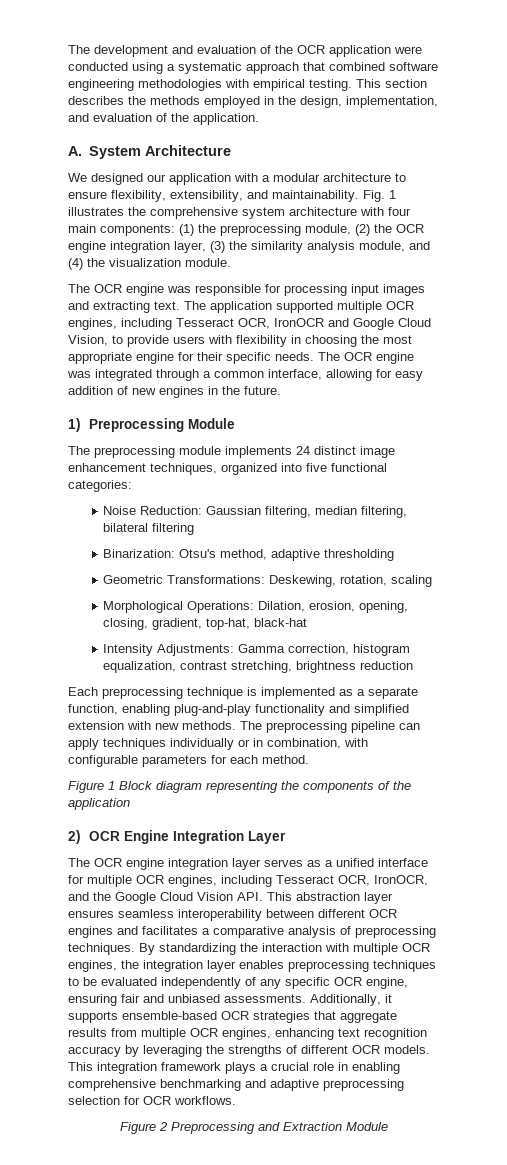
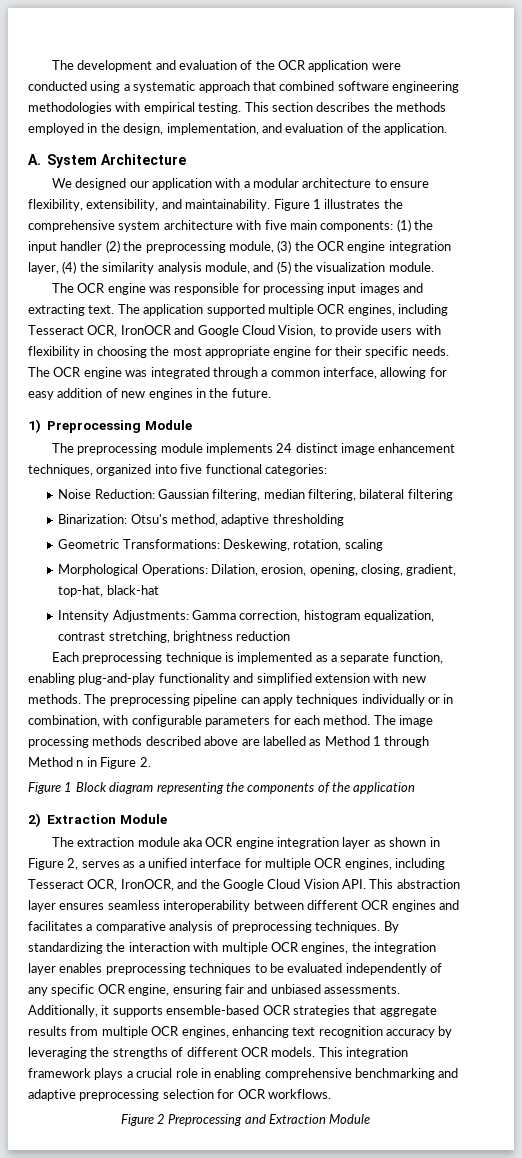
[363,190,385,202] Fig. -> [273,199,310,211] Figure
[388,207,411,216] four -> [264,220,287,230] five
(216, 228) none -> [28,240,143,253] input handler (2) the
[355,224,370,236] (2) -> [277,240,292,253] (3)
[210,241,225,253] (3) -> [62,261,77,274] (4)
[68,258,83,270] (4) -> [276,261,291,274] (5)
(309, 759) none -> [373,715,433,727] [28,736,430,748] [28,757,151,769] The image processing methods described above are labelled as Method 1 through Method n in Figure 2.
[88,830,286,844] [68,858,261,870] OCR Engine Integration Layer // The OCR engine integration layer -> [47,814,167,824] [51,837,440,849] [28,858,79,870] Extraction Module // The extraction module aka OCR engine integration layer as shown in Figure 2,

